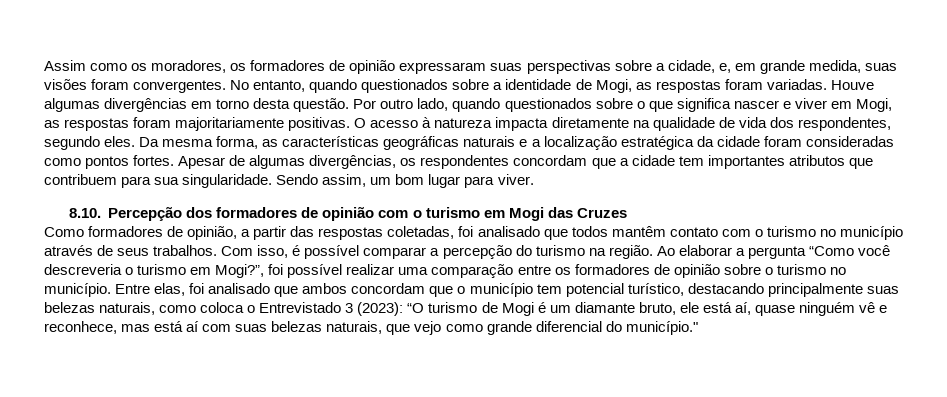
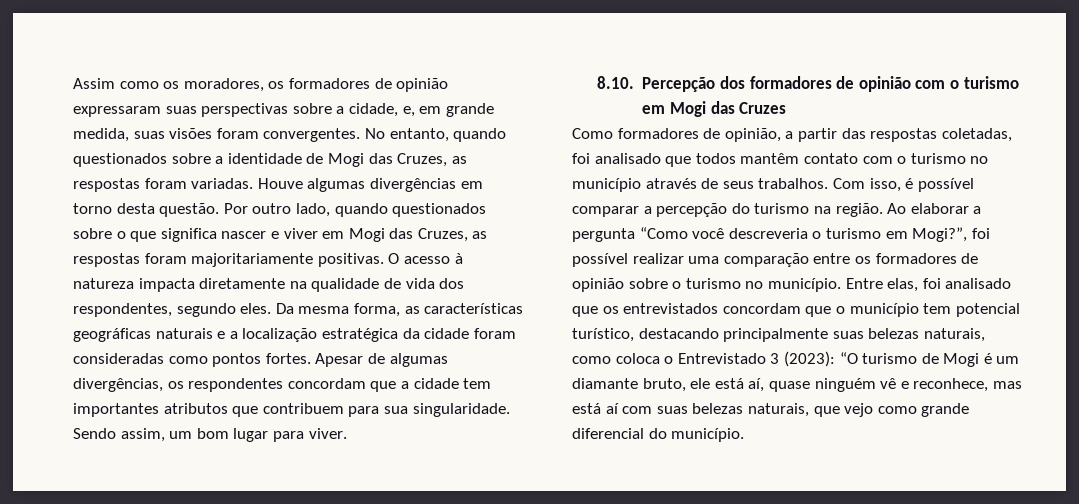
[595,79,632,93] Mogi, -> [327,153,448,167] Mogi das Cruzes,
[855,98,892,112] Mogi, -> [348,228,468,242] Mogi das Cruzes,
[302,283,348,294] ambos -> [602,303,719,314] os entrevistados
[625,321,698,335] município." -> [671,428,745,442] município.

